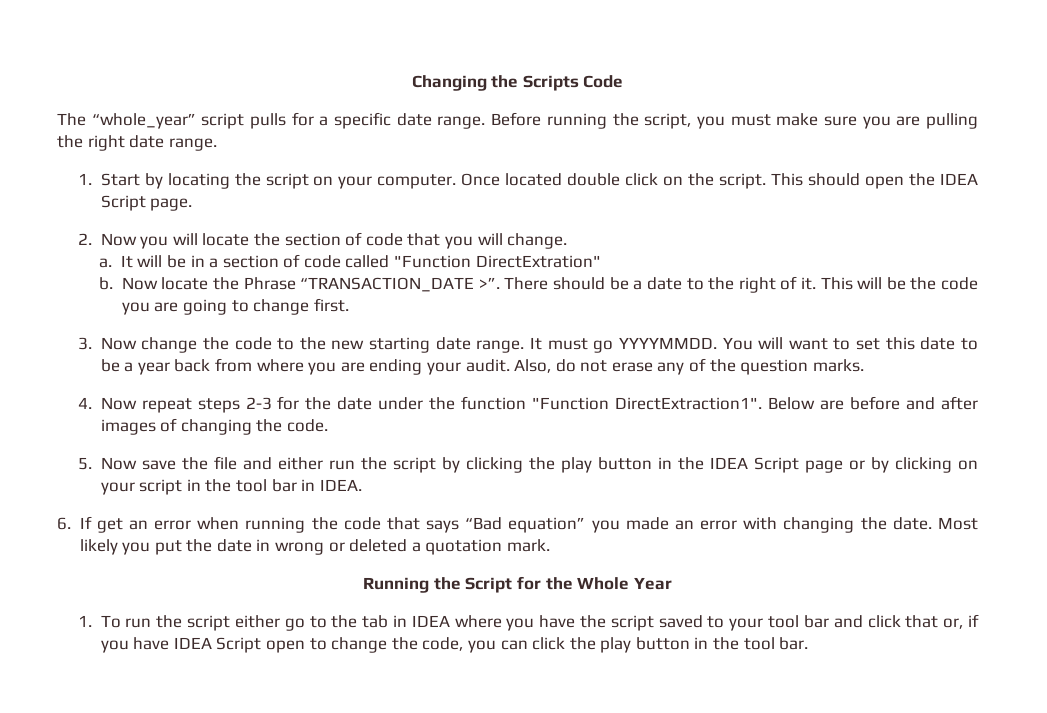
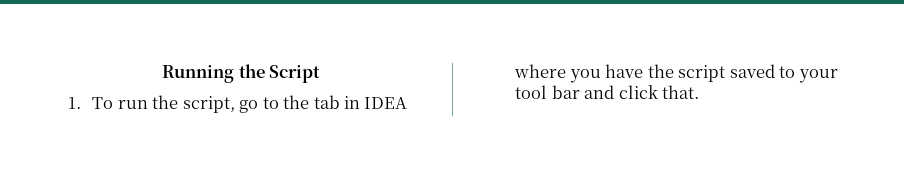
[411,75,624,91] [57,112,979,129] [57,135,217,151] [78,173,978,189] [100,195,193,211] [78,232,568,249] [99,254,601,268] [99,276,978,293] [121,298,349,315] [78,337,979,353] [100,358,864,375] [78,396,978,413] [100,418,328,435] [78,456,979,473] [100,479,362,495] [57,516,978,533] [79,539,550,555] Changing the Scripts Code // The “whole_year” script pulls for a specific date range. Before running the script, you must make sure you are pulling the right date range. // 1. Start by locating the script on your computer. Once located double click on the script. This should open the IDEA Script page. // 2. Now you will locate the section of code that you will change. // a. It will be in a section of code called "Function DirectExtration" // b. Now locate the Phrase “TRANSACTION_DATE >”. There should be a date to the right of it. This will be the code you are going to change first. // 3. Now change the code to the new starting date range. It must go YYYYMMDD. You will want to set this date to be a year back from where you are ending your audit. Also, do not erase any of the question marks. // 4. Now repeat steps 2-3 for the date under the function "Function DirectExtraction1". Below are before and after images of changing the code. // 5. Now save the file and either run the script by clicking the play button in the IDEA Script page or by clicking on your script in the tool bar in IDEA. // 6. If get an error when running the code that says “Bad equation” you made an error with changing the date. Most likely you put the date in wrong or deleted a quotation mark. // -> (162, 74) none
[517,576,672,590] for the Whole Year -> (320, 74) none
[187,615,280,631] script either -> [182,96,235,113] script,
[905,614,980,629] [100,637,809,653] that or, if you have IDEA Script open to change the code, you can click the play button in the tool bar. -> [662,85,700,99] that.

